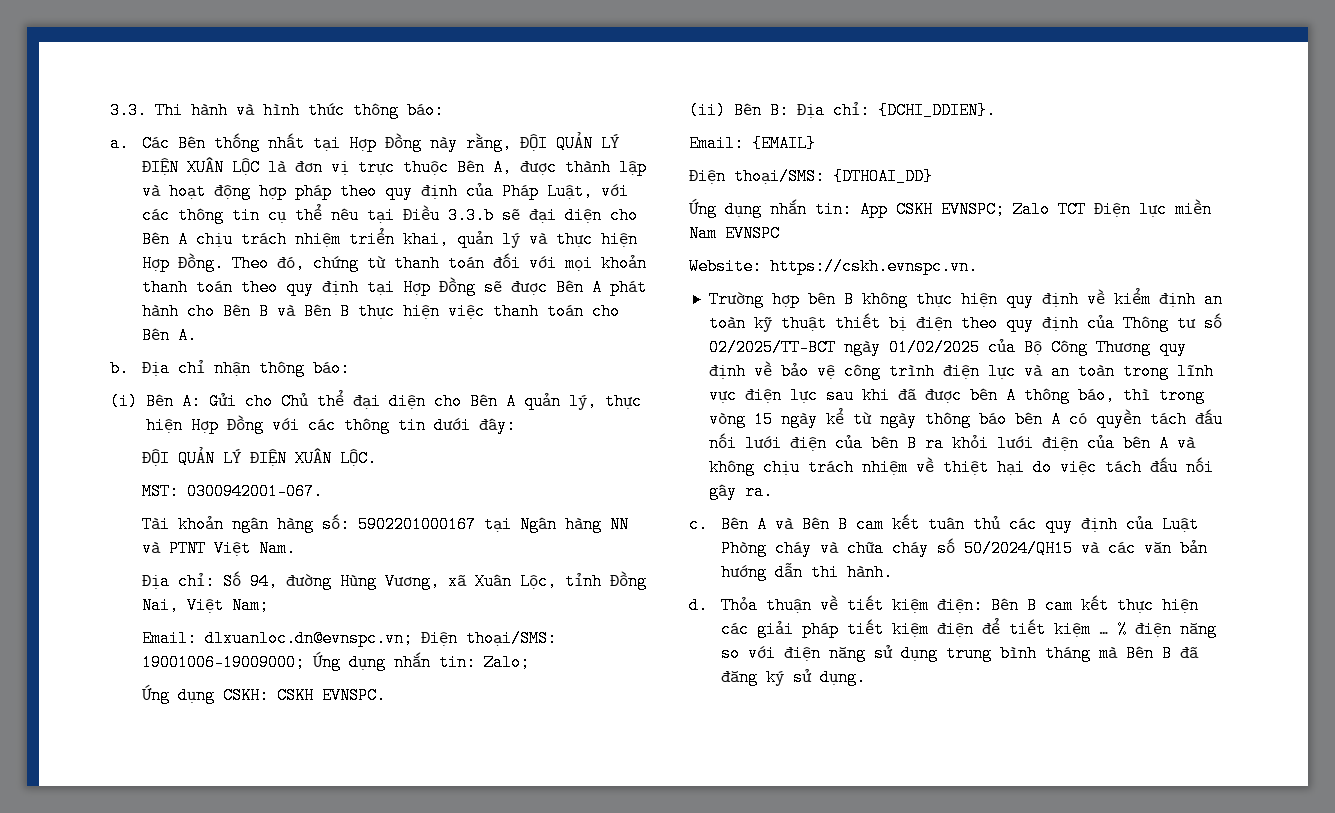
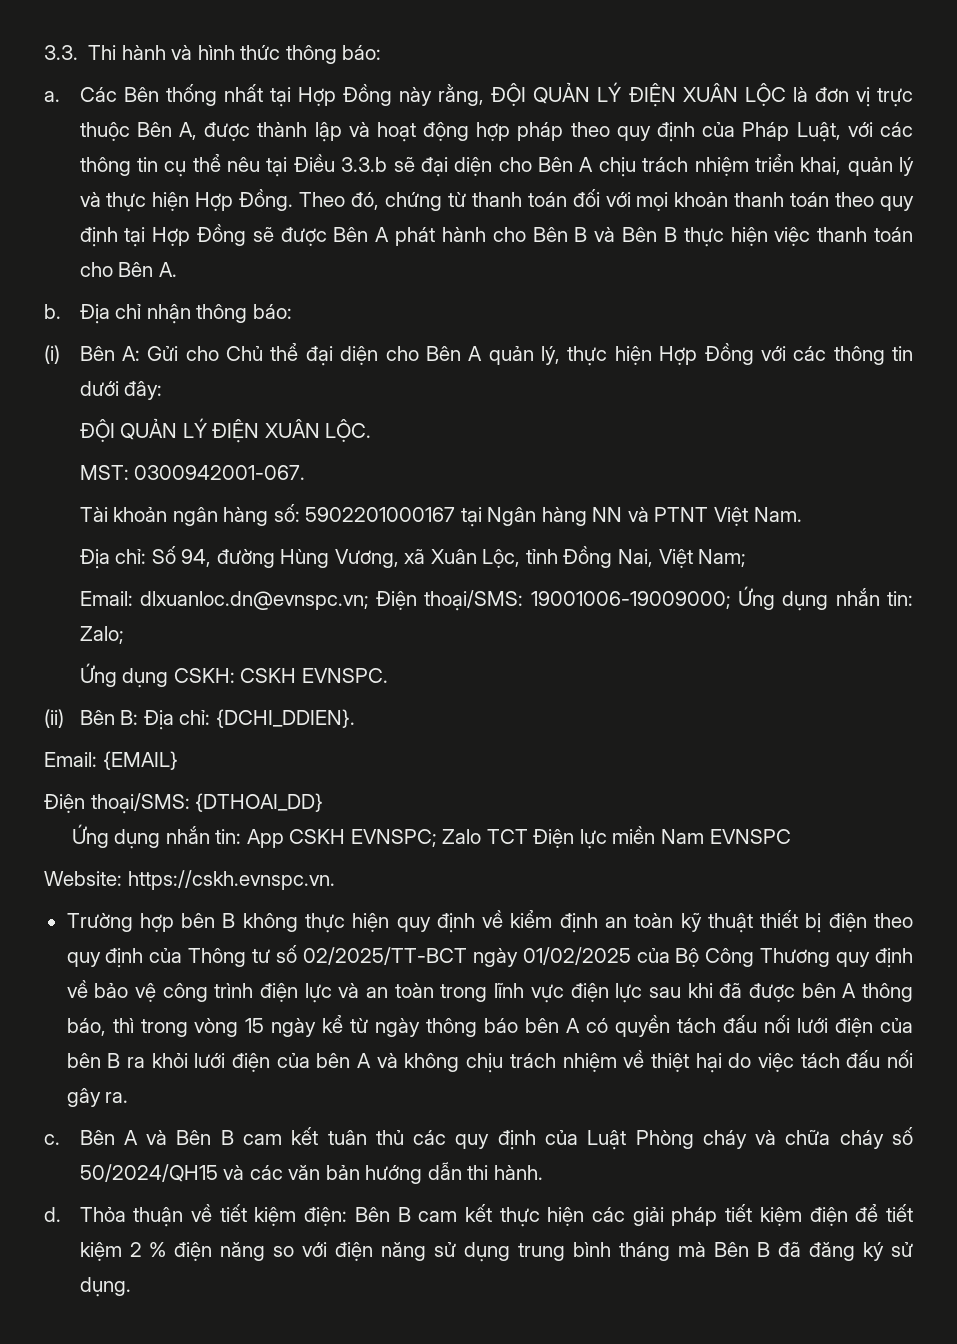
[1098,632,1108,634] … -> [129,1242,142,1257] 2

